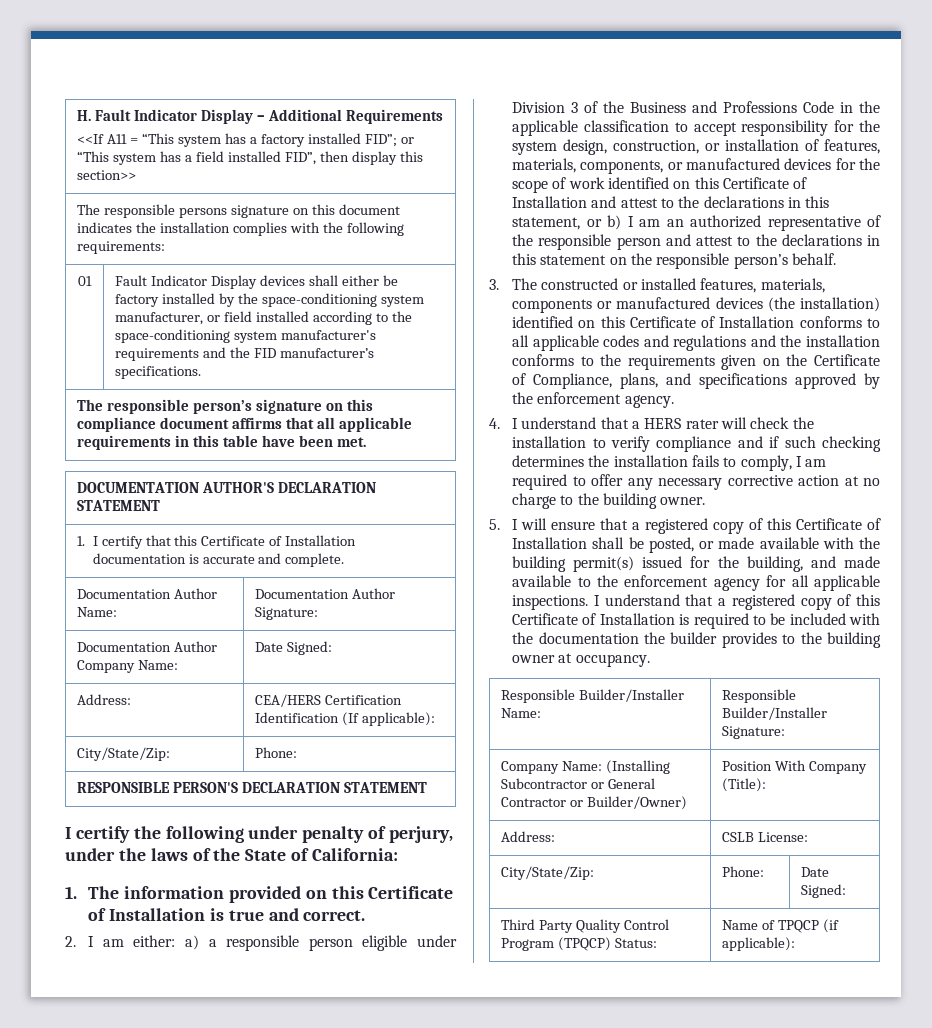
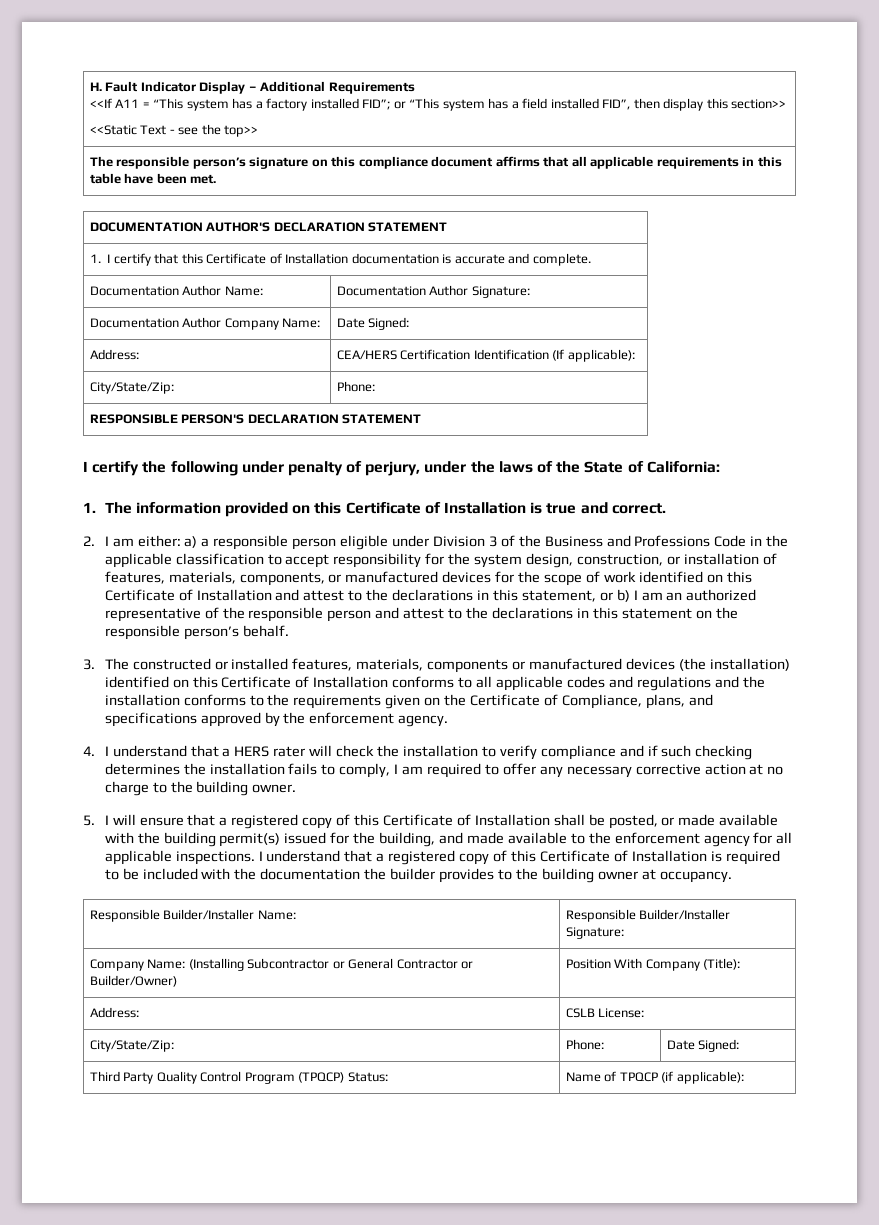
[77,204,400,218] [77,222,404,236] [77,241,166,254] [78,276,92,286] [115,275,398,289] [115,293,425,307] [115,311,412,325] [115,329,377,343] [115,347,375,361] [115,366,202,379] // The responsible persons signature on this document indicates the installation complies with the following requirements: // 01 | Fault Indicator Display devices shall either be factory installed by the space-conditioning system manufacturer, or field installed according to the space-conditioning system manufacturer's requirements and the FID manufacturer’s specifications. -> [89,124,259,137] // <<Static Text - see the top>>

